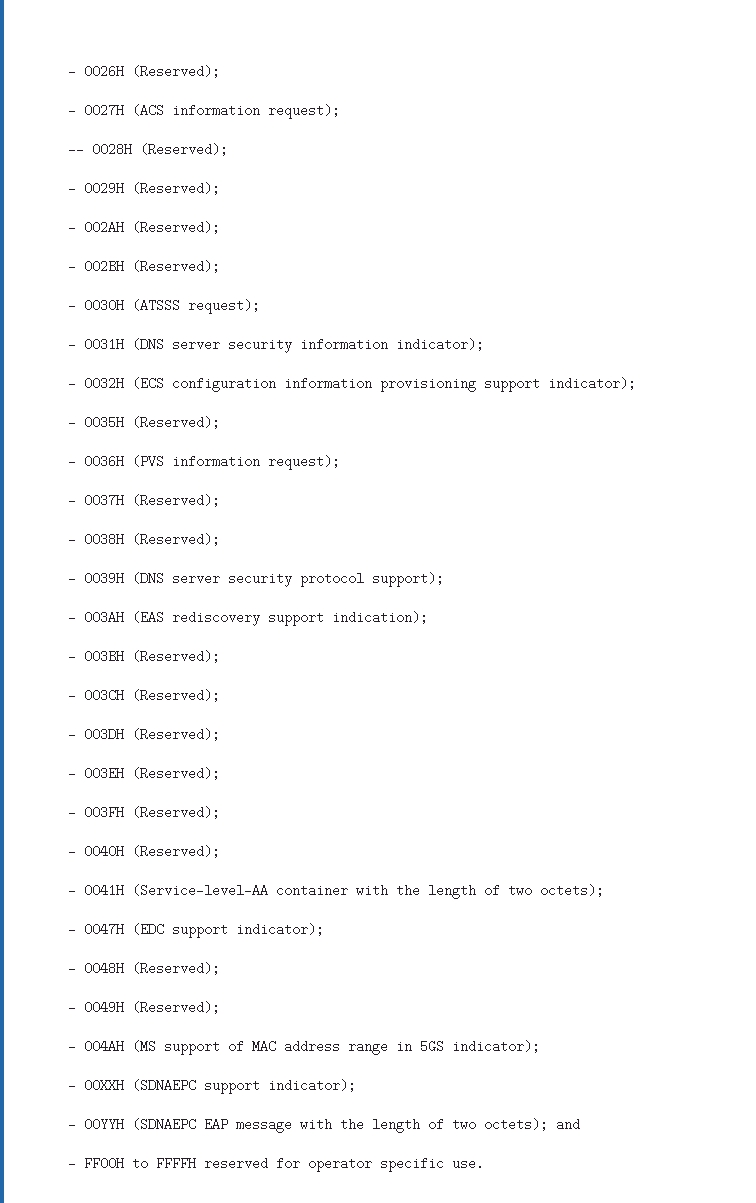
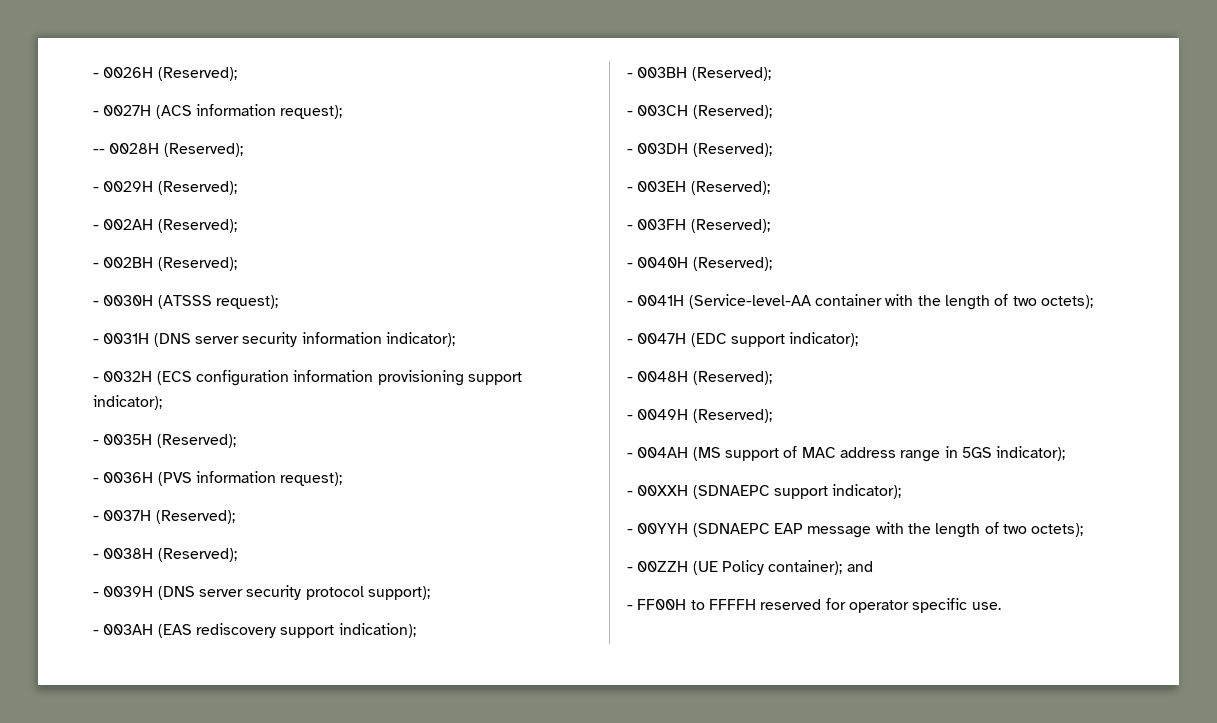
(548, 1124) none -> [627,560,843,575] // - 00ZZH (UE Policy container);

